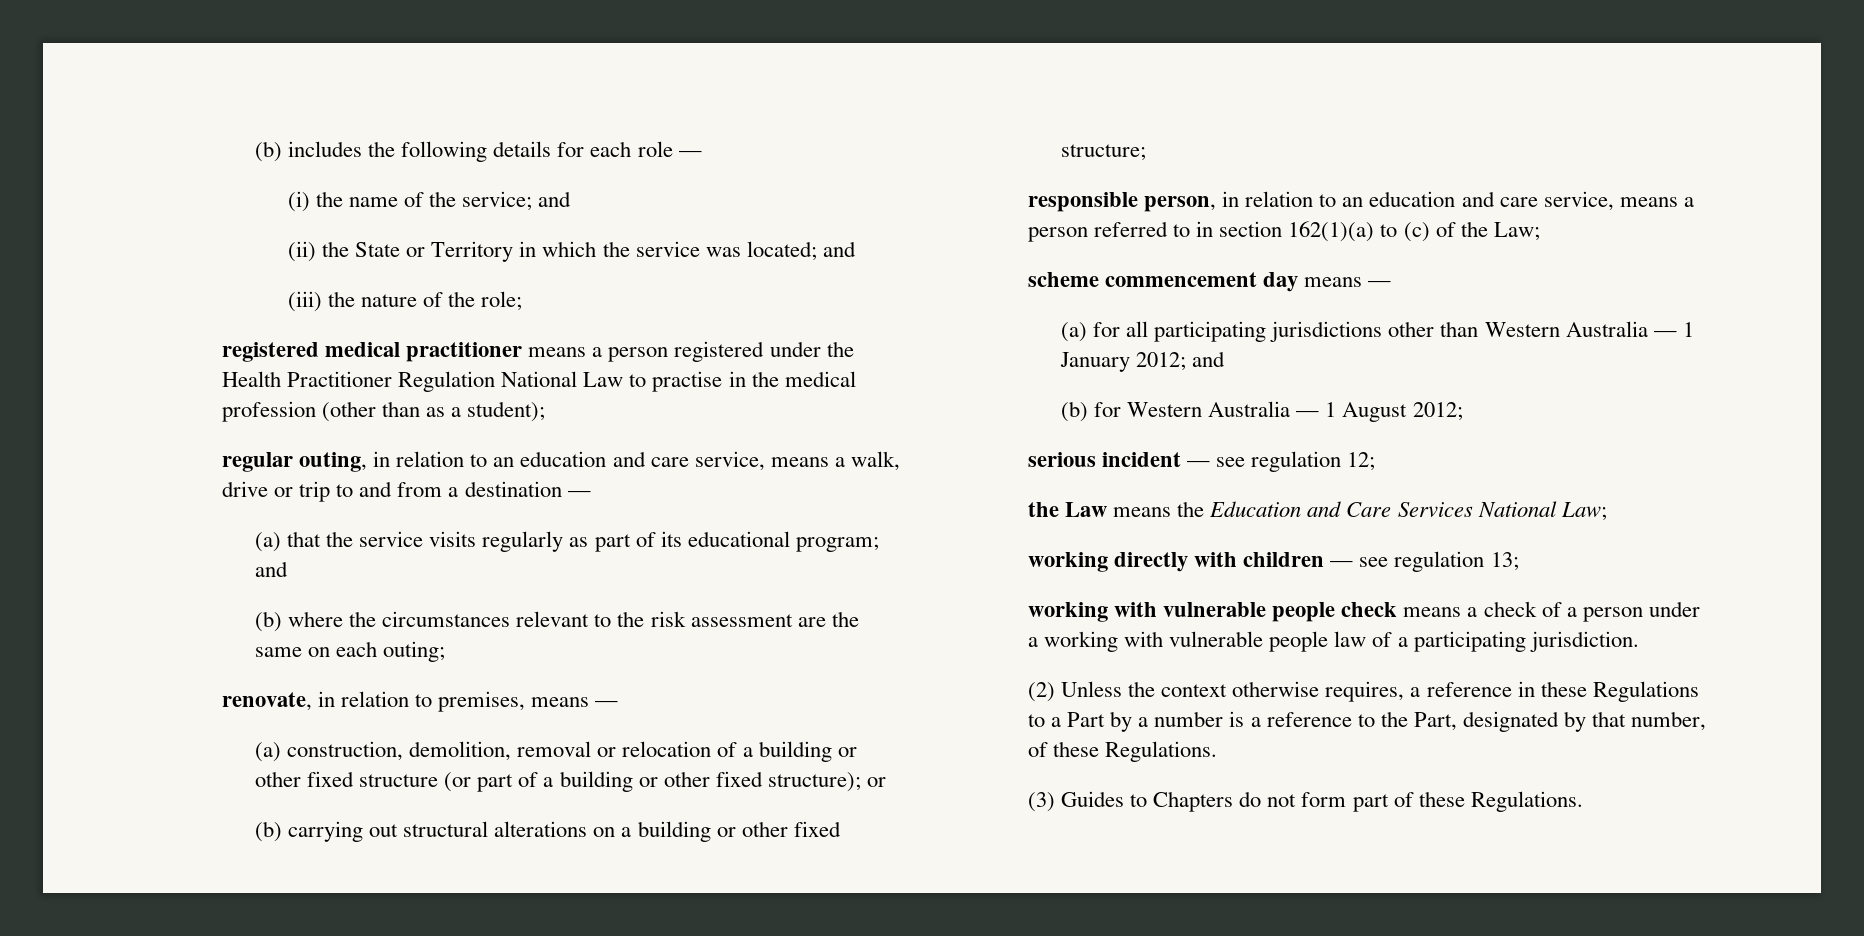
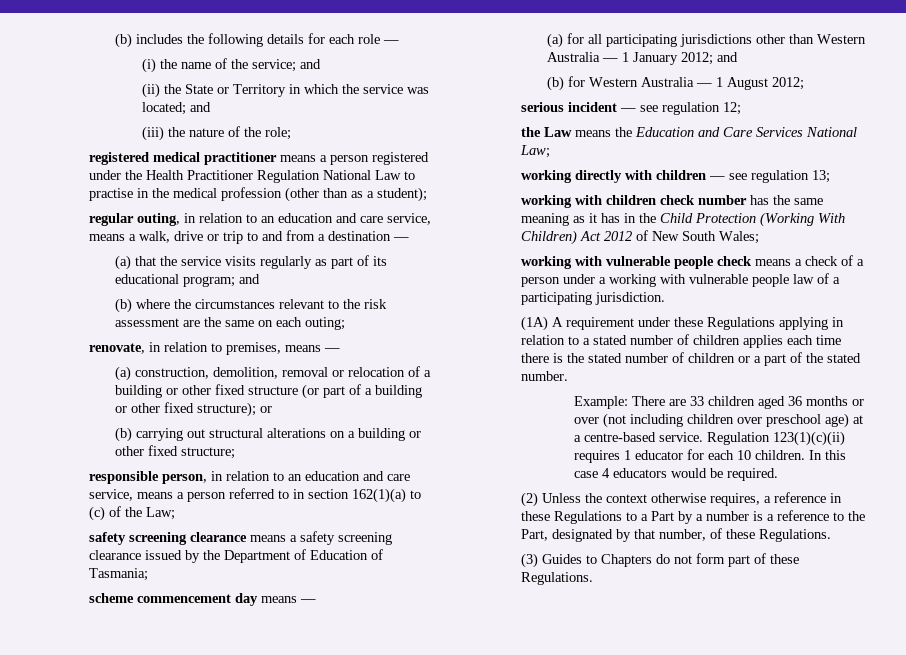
(1540, 231) none -> [89,531,393,545] [89,549,384,563] [89,568,149,581] // safety screening clearance means a safety screening clearance issued by the Department of Education of Tasmania;
(1519, 561) none -> [521,195,824,208] [521,212,846,227] [521,230,760,245] // working with children check number has the same meaning as it has in the Child Protection (Working With Children) Act 2012 of New South Wales;
(1639, 641) none -> [521,316,845,331] [521,334,842,348] [521,352,862,366] [521,371,569,381] [573,396,864,409] [573,413,863,428] [573,431,845,446] [573,449,846,463] [573,468,778,481] // (1A) A requirement under these Regulations applying in relation to a stated number of children applies each time there is the stated number of children or a part of the stated number. // Example: There are 33 children aged 36 months or over (not including children over preschool age) at a centre-based service. Regulation 123(1)(c)(ii) requires 1 educator for each 10 children. In this case 4 educators would be required.

